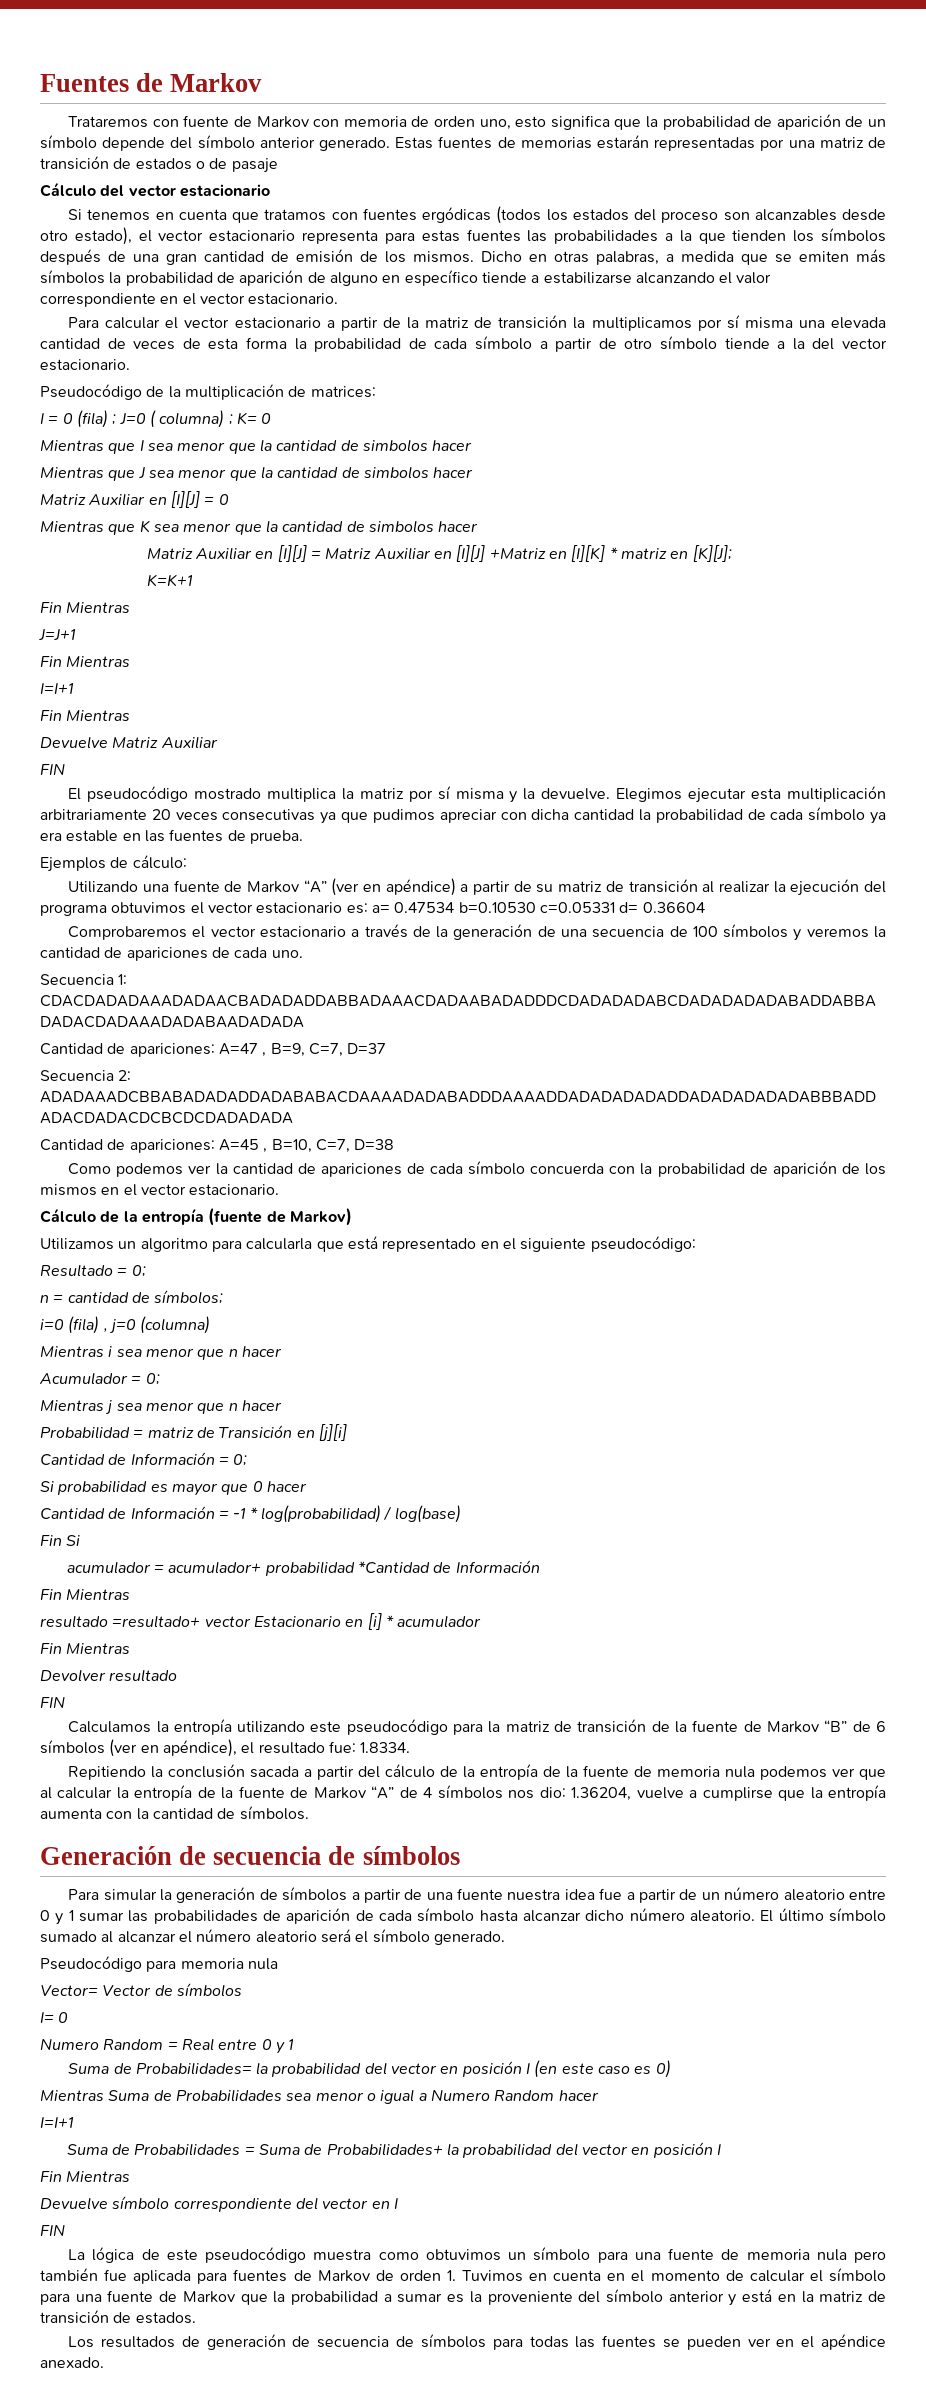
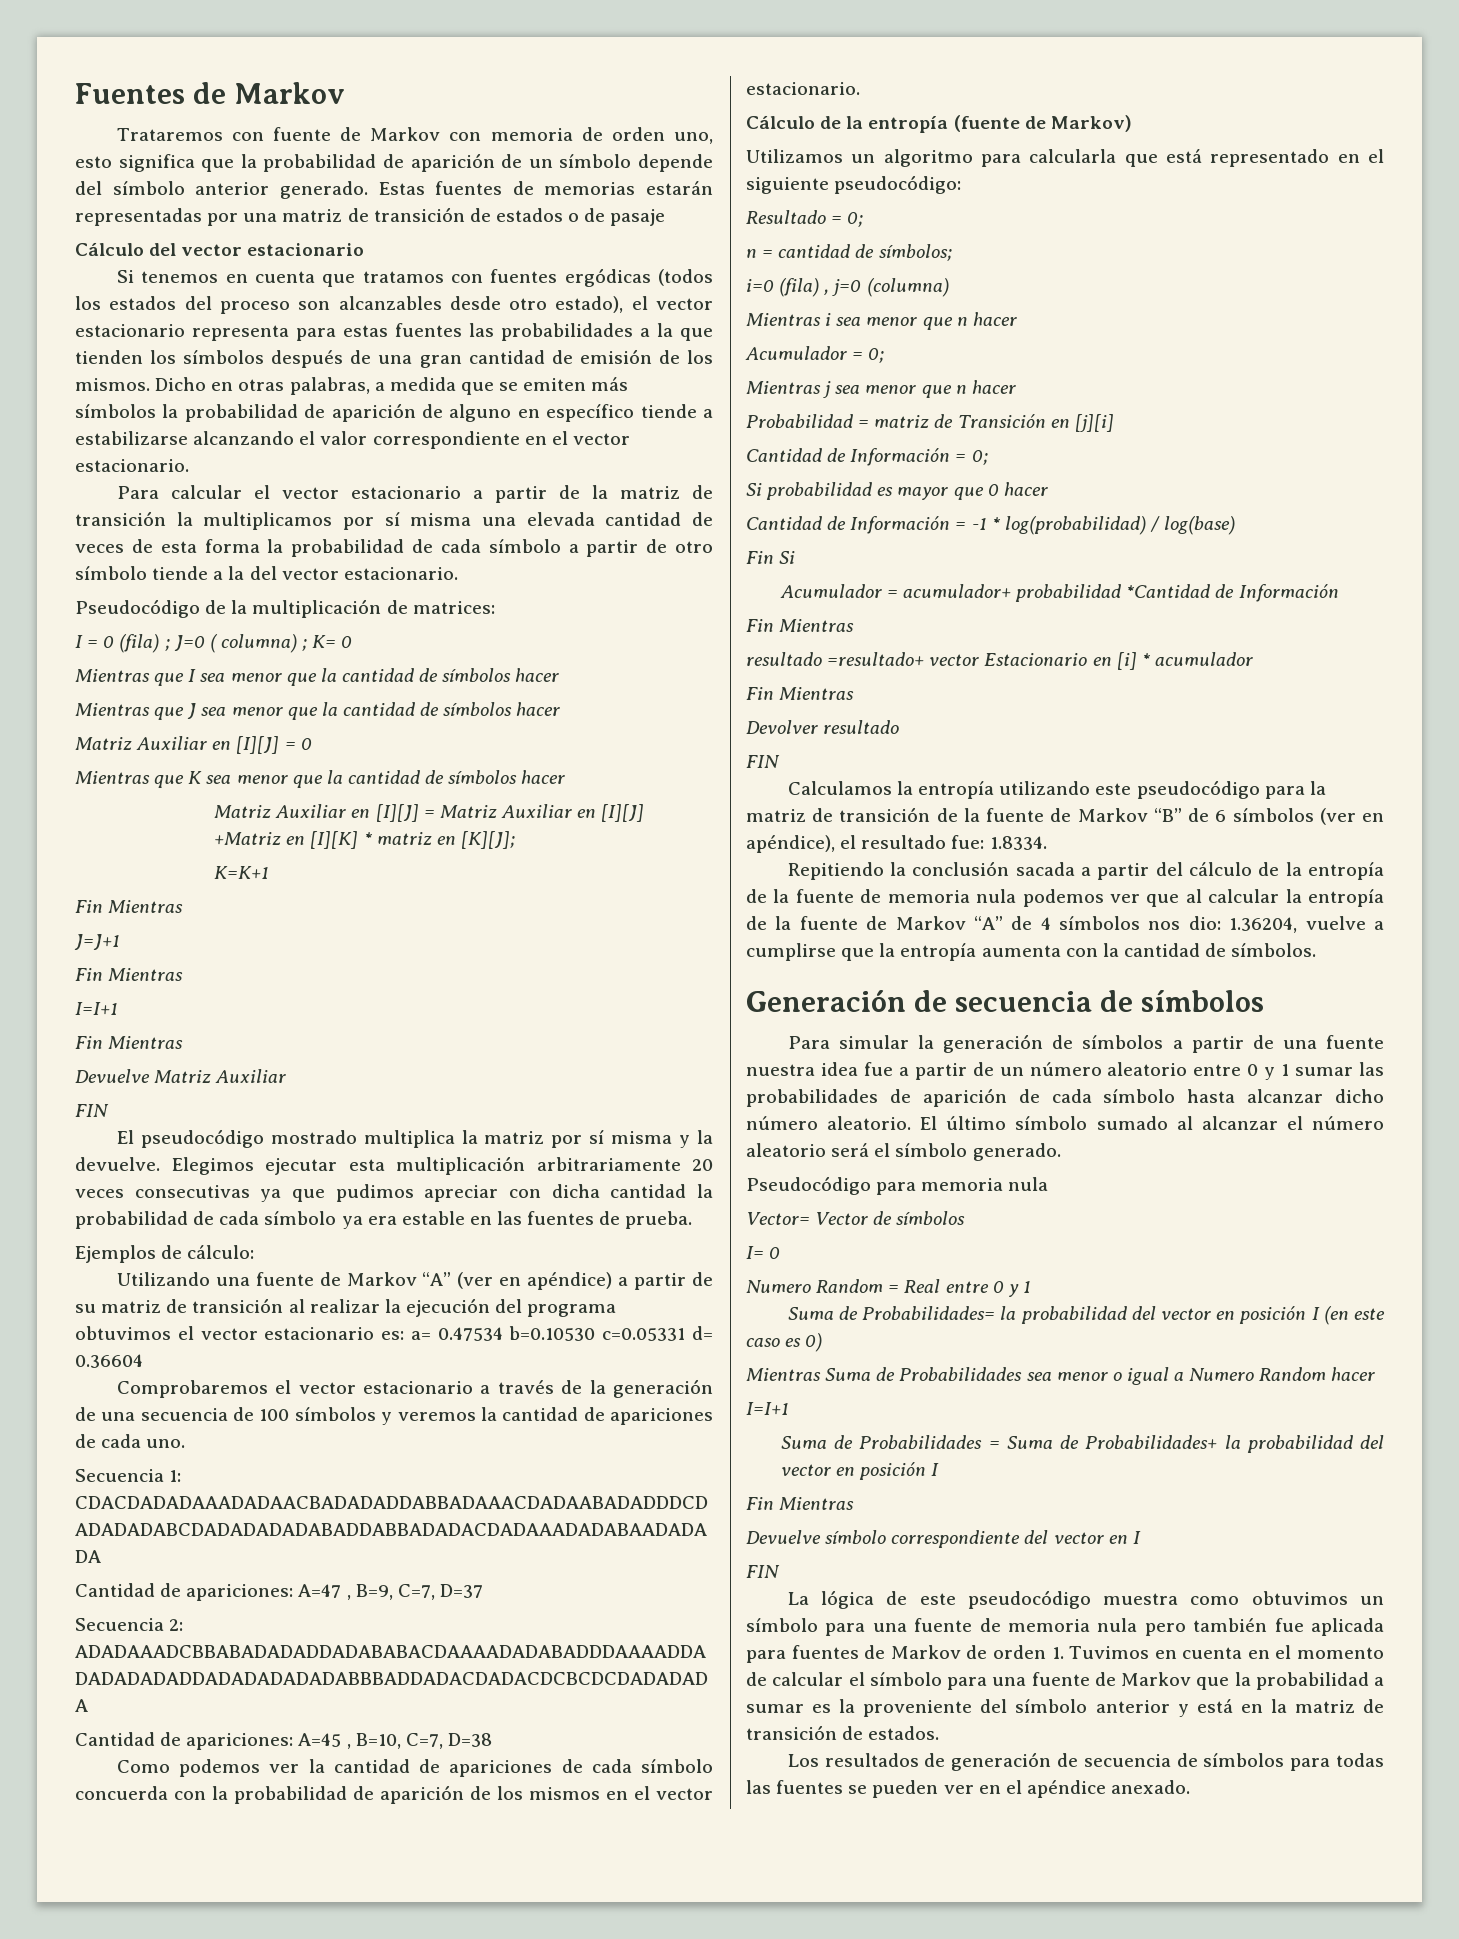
[362,439,428,452] simbolos -> [442,668,512,682] símbolos
[363,466,429,479] simbolos -> [443,702,513,716] símbolos
[368,520,434,533] simbolos -> [448,770,518,784] símbolos
[66,1561,151,1574] acumulador -> [779,584,882,598] Acumulador

